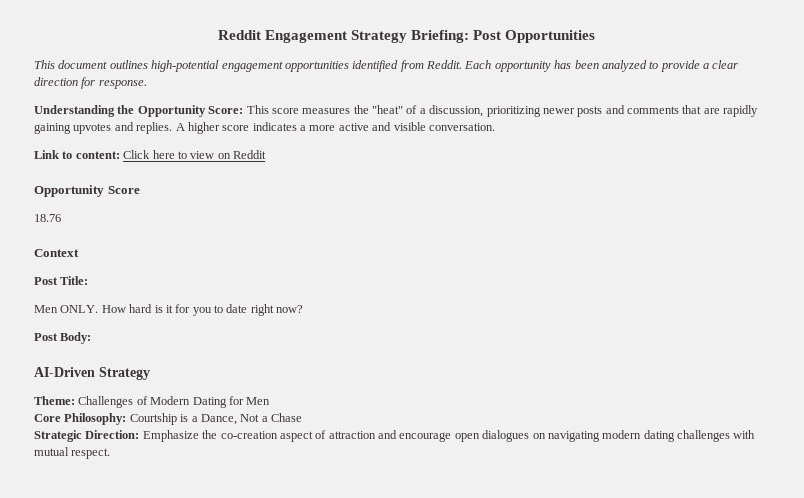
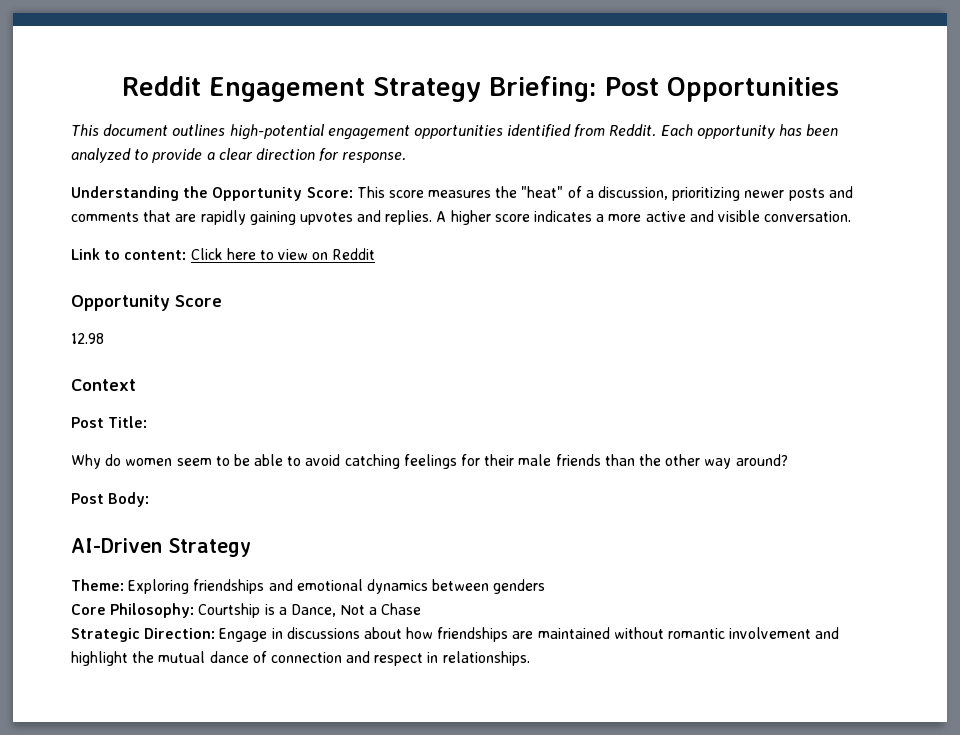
[34,214,61,222] 18.76 -> [71,333,104,344] 12.98
[34,304,304,316] Men ONLY. How hard is it for you to date right now? -> [71,454,788,469] Why do women seem to be able to avoid catching feelings for their male friends than the other way around?
[78,396,271,408] Challenges of Modern Dating for Men -> [128,579,546,594] Exploring friendships and emotional dynamics between genders
[142,430,756,442] [34,447,111,459] Emphasize the co-creation aspect of attraction and encourage open dialogues on navigating modern dating challenges with mutual respect. -> [219,627,840,642] [71,651,530,666] Engage in discussions about how friendships are maintained without romantic involvement and highlight the mutual dance of connection and respect in relationships.

